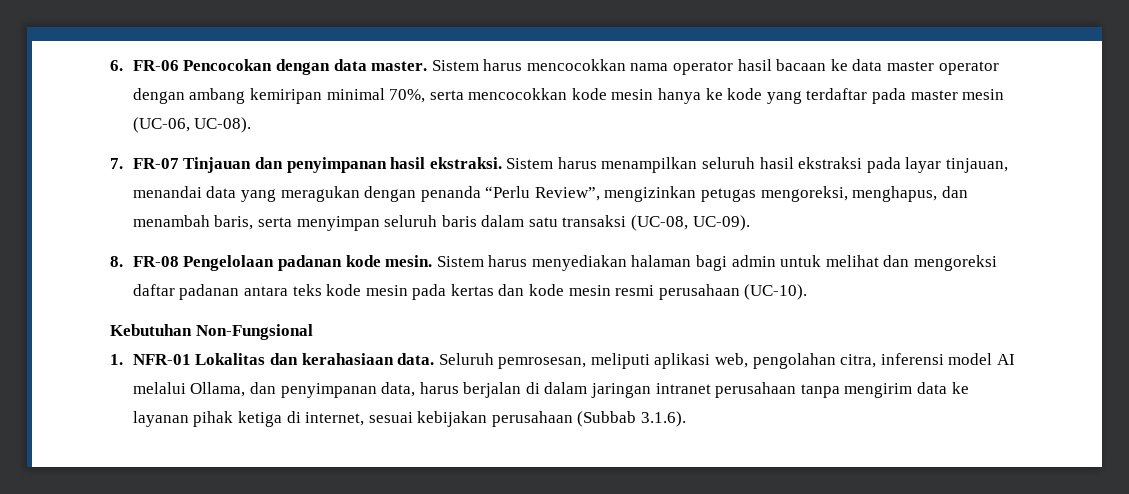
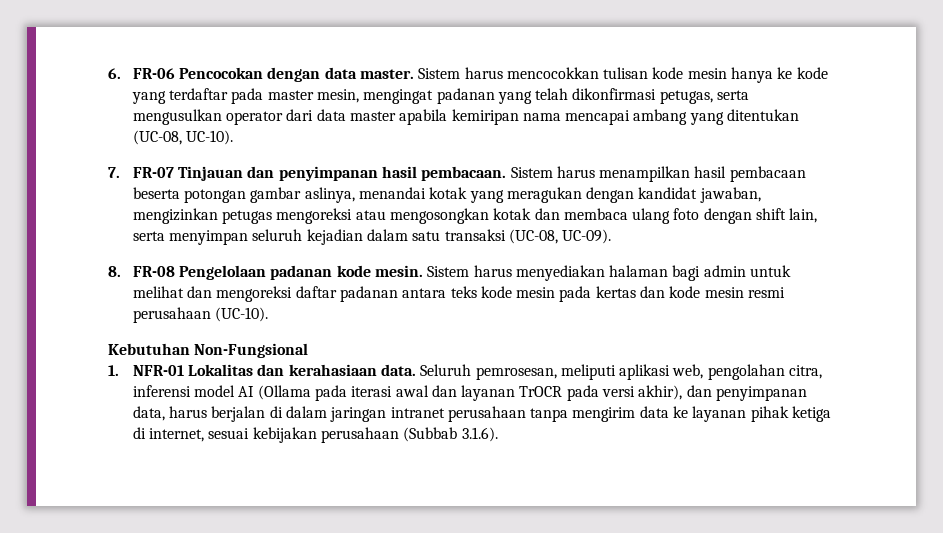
[630,59,999,75] [132,88,568,104] nama operator hasil bacaan ke data master operator dengan ambang kemiripan minimal 70%, serta mencocokkan -> [603,67,649,79] tulisan
[962,89,1005,100] [132,117,252,133] mesin (UC-06, UC-08). -> [316,88,750,104] [132,109,800,125] [132,130,233,145] mesin, mengingat padanan yang telah dikonfirmasi petugas, serta mengusulkan operator dari data master apabila kemiripan nama mencapai ambang yang ditentukan (UC-08, UC-10).
[429,157,502,169] ekstraksi. -> [421,166,507,181] pembacaan.
[702,157,1008,173] [132,186,968,202] [132,215,254,230] seluruh hasil ekstraksi pada layar tinjauan, menandai data yang meragukan dengan penanda “Perlu Review”, mengizinkan petugas mengoreksi, menghapus, dan menambah baris, -> [694,166,806,182] [132,187,761,203] [132,208,818,224] hasil pembacaan beserta potongan gambar aslinya, menandai kotak yang meragukan dengan kandidat jawaban, mengizinkan petugas mengoreksi atau mengosongkan kotak dan membaca ulang foto dengan shift lain,
[441,215,477,227] baris -> [306,229,363,245] kejadian
[132,382,246,397] melalui Ollama, -> [257,385,683,401] (Ollama pada iterasi awal dan layanan TrOCR pada versi akhir),

